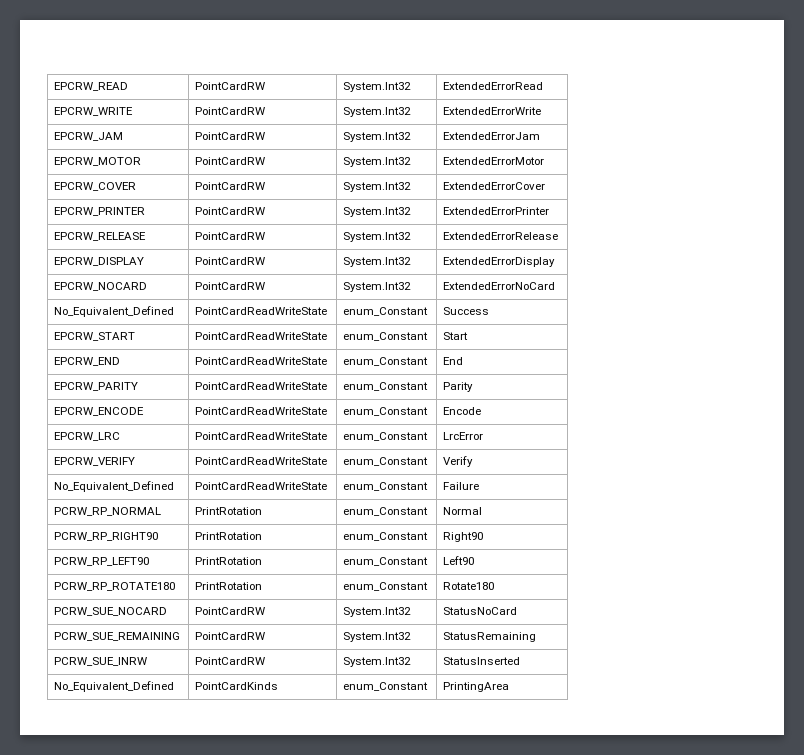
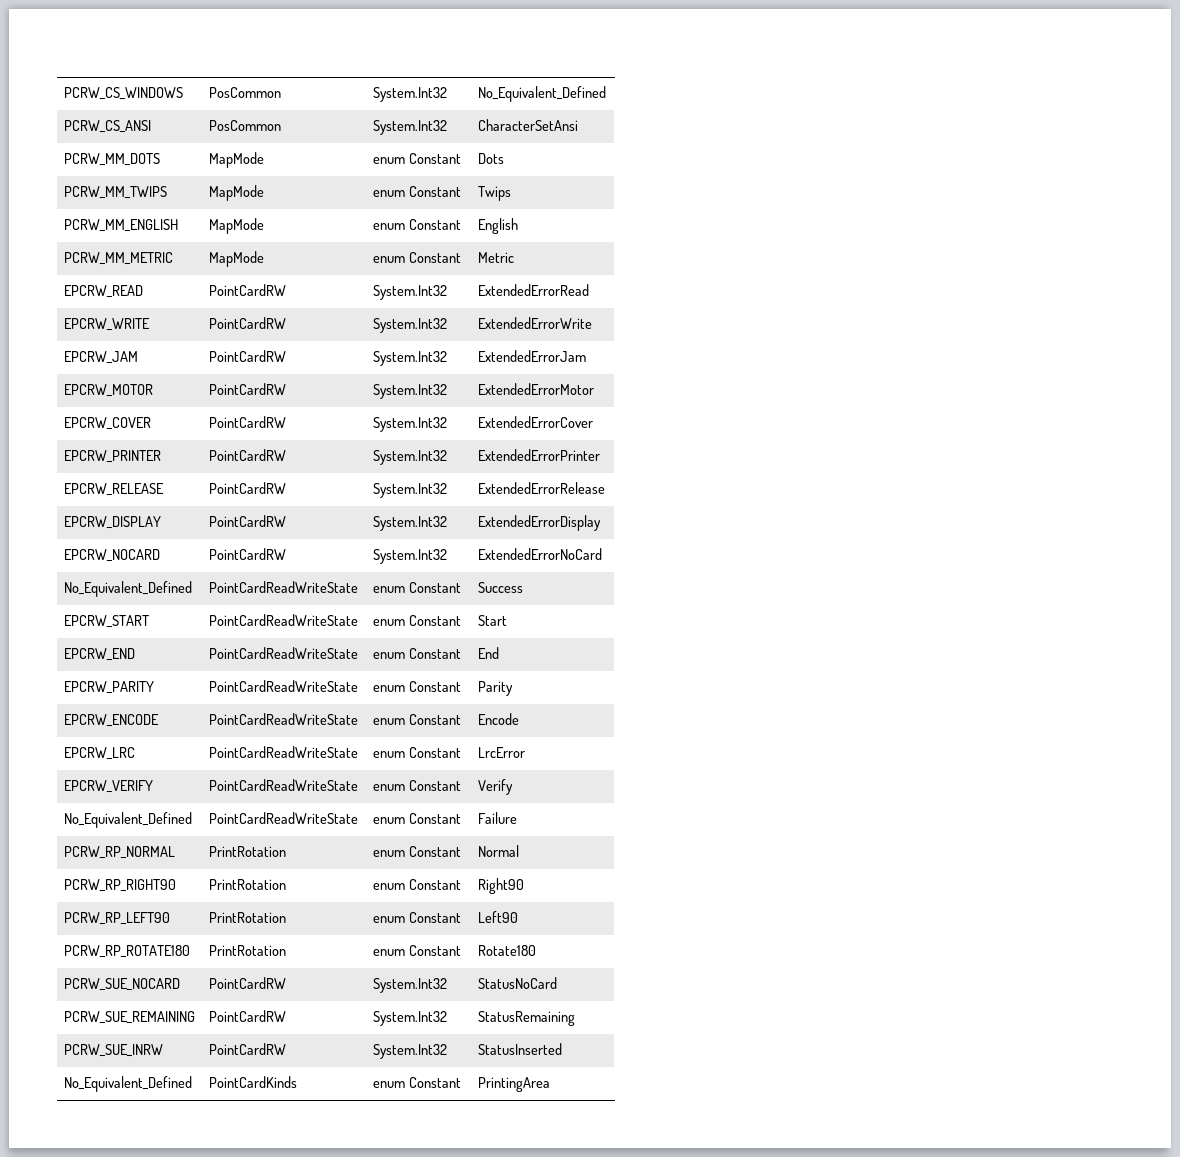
(54, 86) none -> [63,87,183,100] [208,87,281,98] [372,87,447,102] [477,86,606,102] [63,120,151,133] [208,120,281,131] [372,120,447,135] [477,119,578,131] [63,153,160,166] [208,152,264,168] [372,153,461,164] [477,153,504,164] [63,186,167,199] [208,185,264,201] [372,186,461,197] [477,186,511,201] [63,219,178,232] [208,218,264,234] [372,219,461,230] [477,218,518,234] [63,252,173,265] [208,251,264,267] [372,252,461,263] [477,252,514,263] PCRW_CS_WINDOWS | PosCommon | System.Int32 | No_Equivalent_Defined // PCRW_CS_ANSI | PosCommon | System.Int32 | CharacterSetAnsi // PCRW_MM_DOTS | MapMode | enum Constant | Dots // PCRW_MM_TWIPS | MapMode | enum Constant | Twips // PCRW_MM_ENGLISH | MapMode | enum Constant | English // PCRW_MM_METRIC | MapMode | enum Constant | Metric //
[343,307,429,316] enum_Constant -> [372,582,461,593] enum Constant
[343,332,429,341] enum_Constant -> [372,615,461,626] enum Constant
[343,357,429,366] enum_Constant -> [372,648,461,659] enum Constant
[343,382,429,391] enum_Constant -> [372,681,461,692] enum Constant
[343,407,429,416] enum_Constant -> [372,714,461,725] enum Constant
[343,432,429,441] enum_Constant -> [372,747,461,758] enum Constant
[343,457,429,466] enum_Constant -> [372,780,461,791] enum Constant
[343,482,429,491] enum_Constant -> [372,813,461,824] enum Constant
[343,507,429,516] enum_Constant -> [372,846,461,857] enum Constant
[343,532,429,541] enum_Constant -> [372,879,461,890] enum Constant
[343,557,429,566] enum_Constant -> [372,912,461,923] enum Constant
[343,582,429,591] enum_Constant -> [372,945,461,956] enum Constant
[343,682,429,691] enum_Constant -> [372,1077,461,1088] enum Constant

